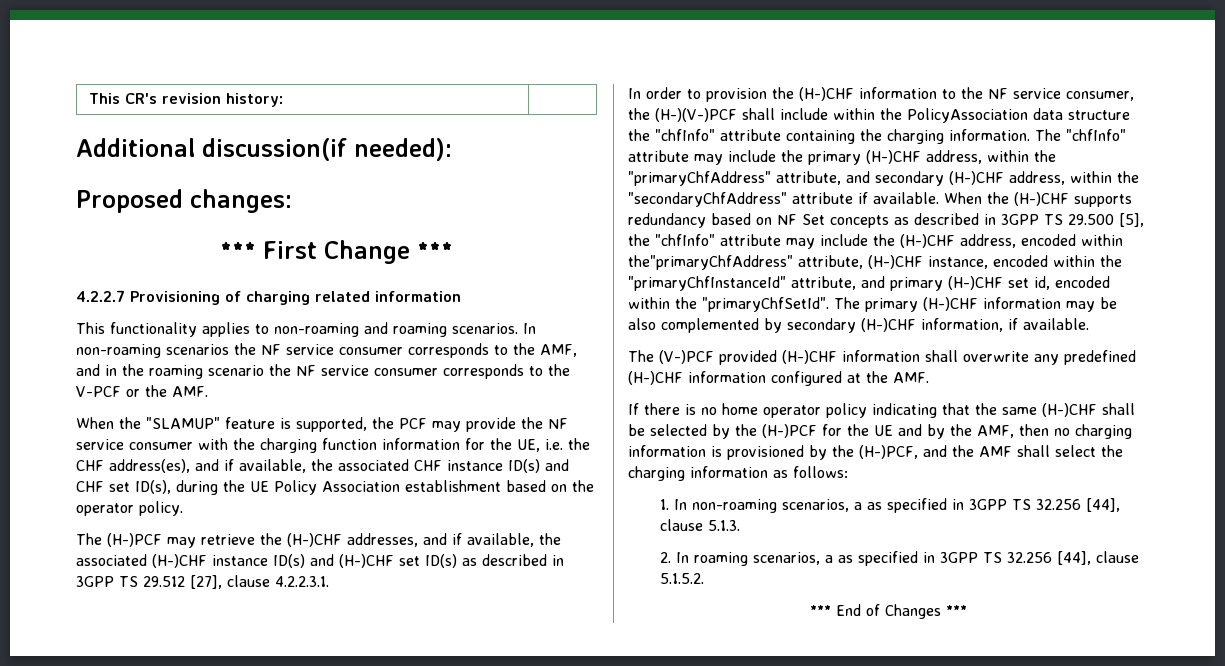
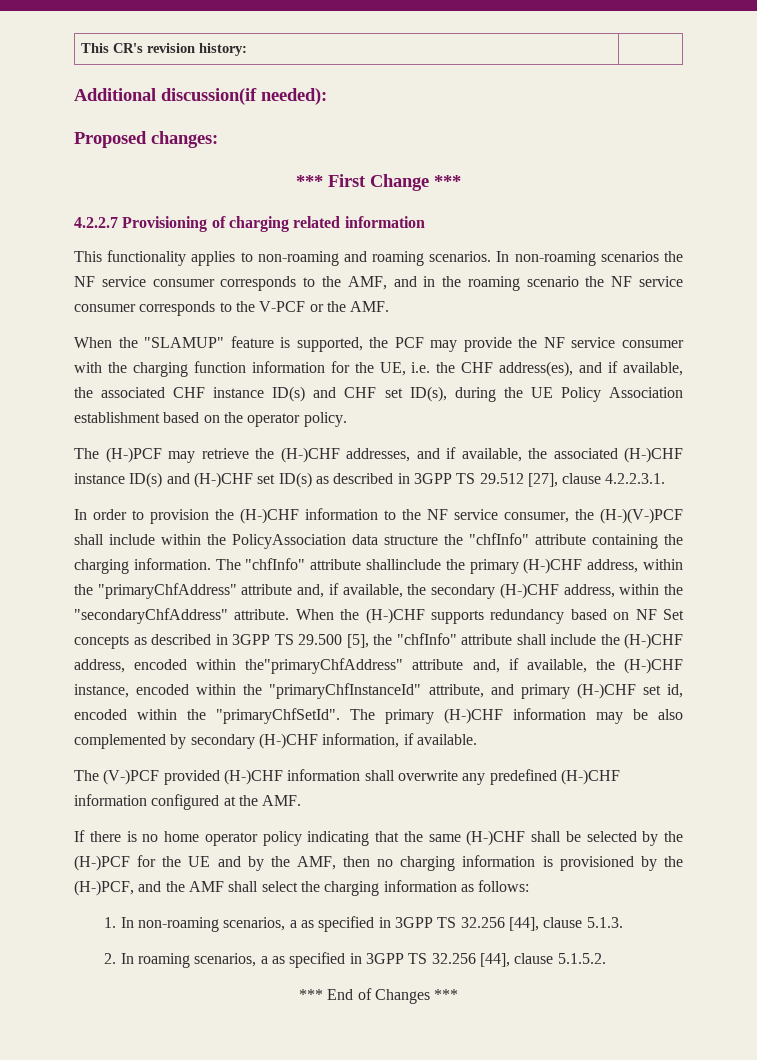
[694,150,776,165] may include -> [366,559,442,570] shallinclude
[776,171,870,185] attribute, and -> [241,583,427,598] attribute and, if available, the
[792,192,939,204] attribute if available. -> [234,609,290,620] attribute.
[786,238,815,249] may -> [516,634,547,645] shall
[798,255,863,269] attribute, -> [412,658,615,673] attribute and, if available, the

